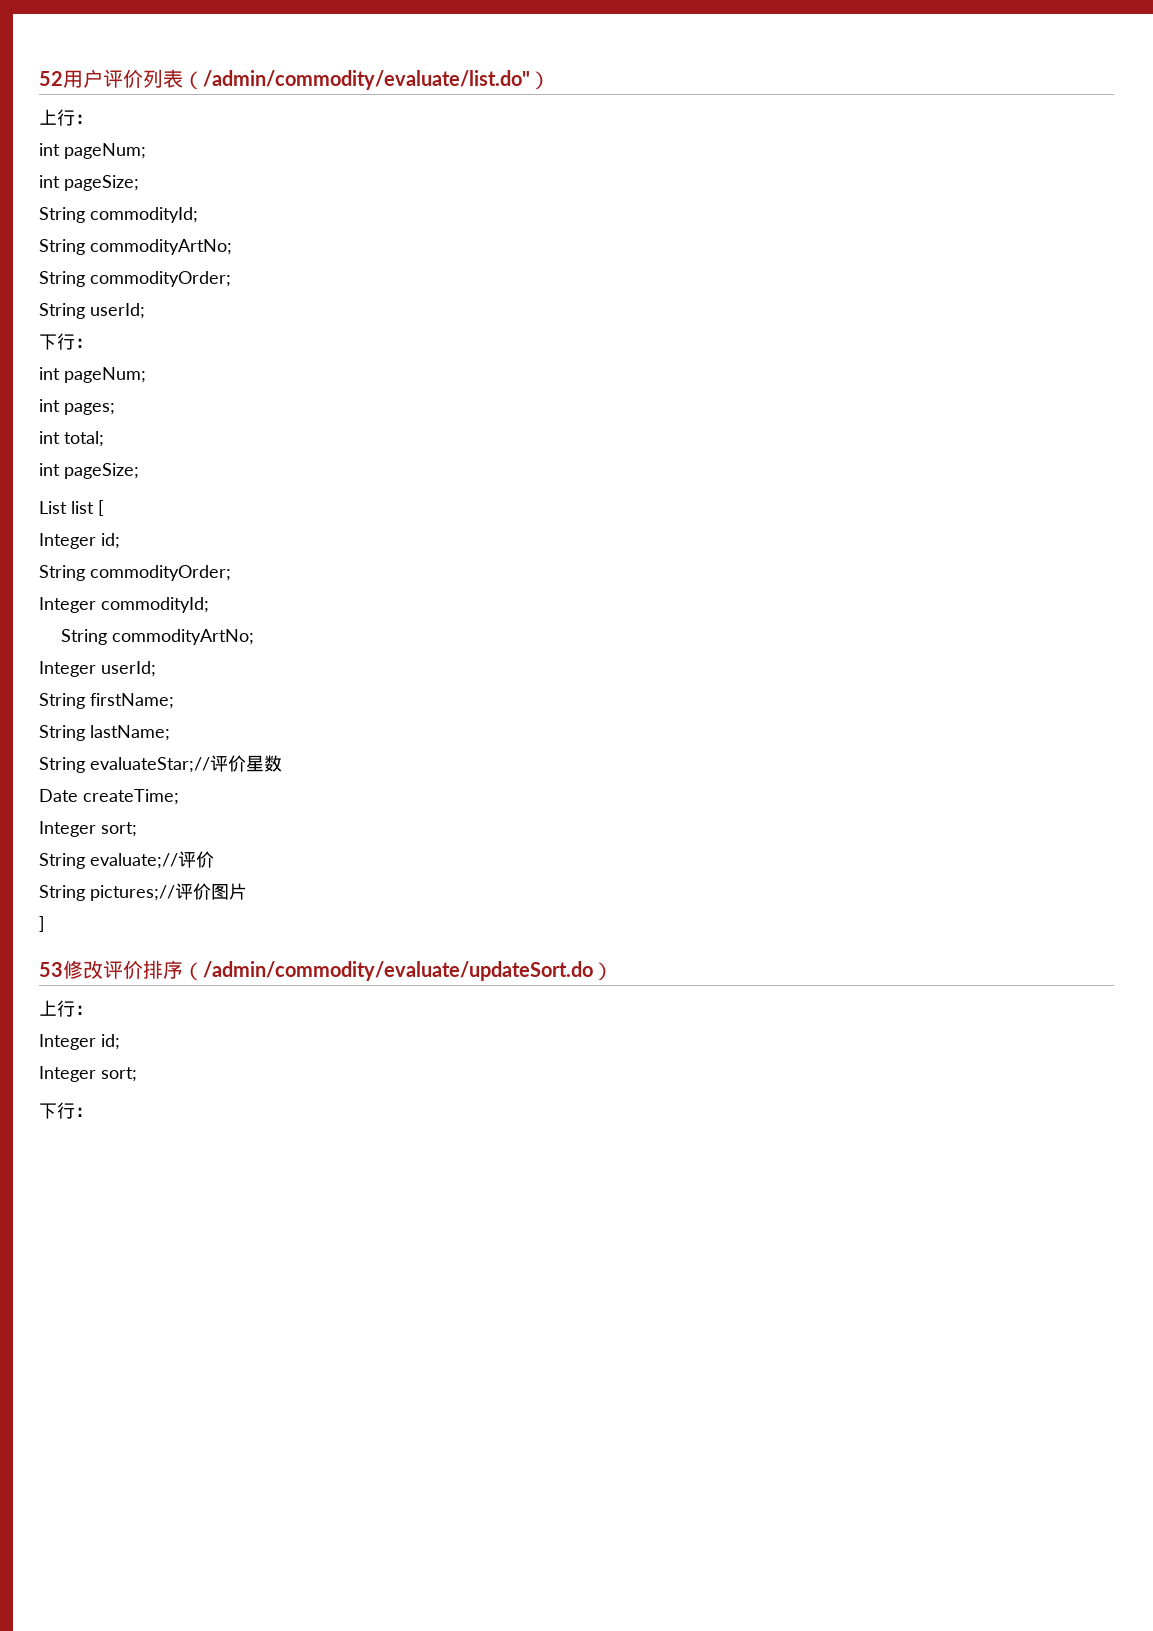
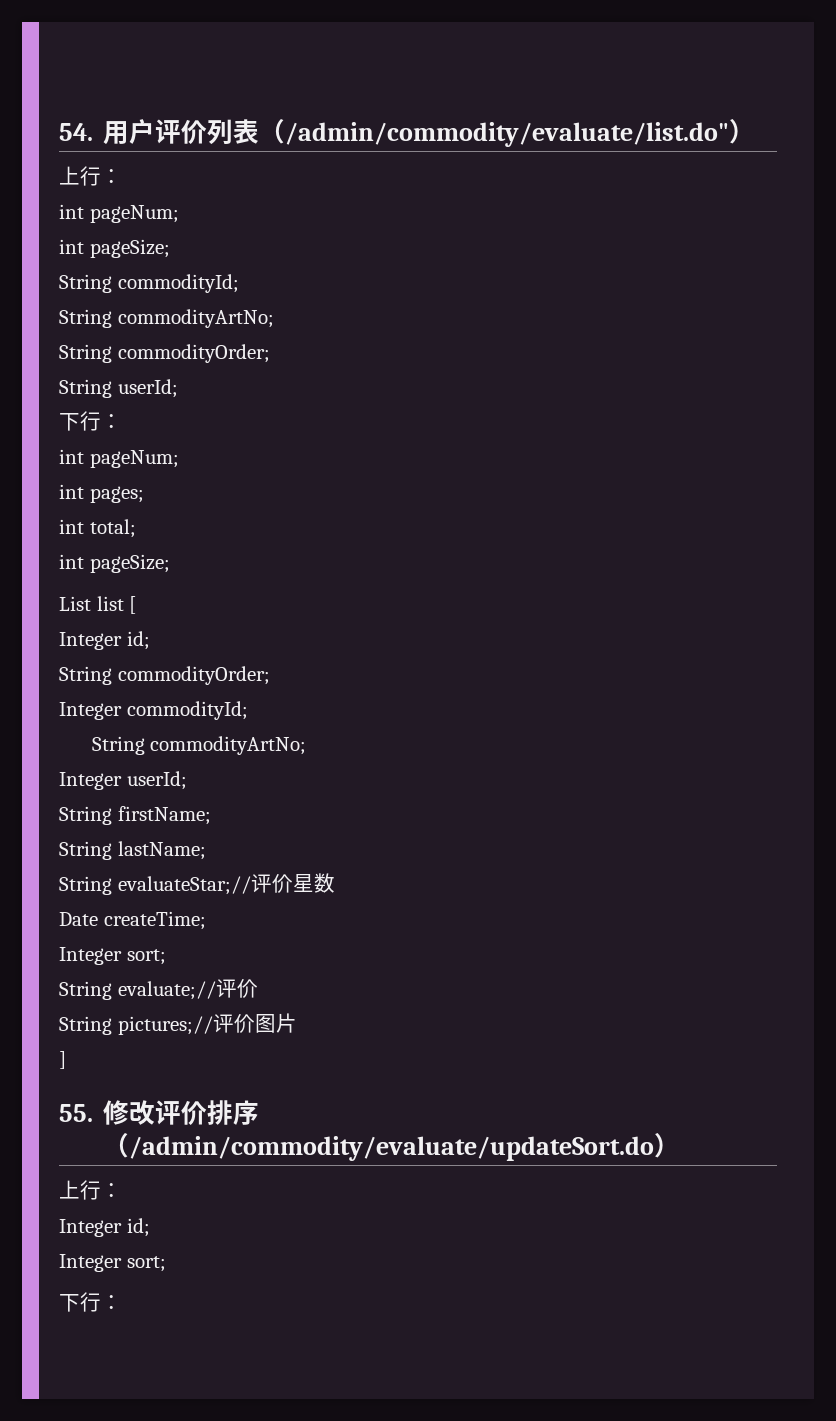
[39,71,63,86] 52 -> [59,123,93,141] 54.
[39,962,63,977] 53 -> [59,1104,93,1122] 55.

